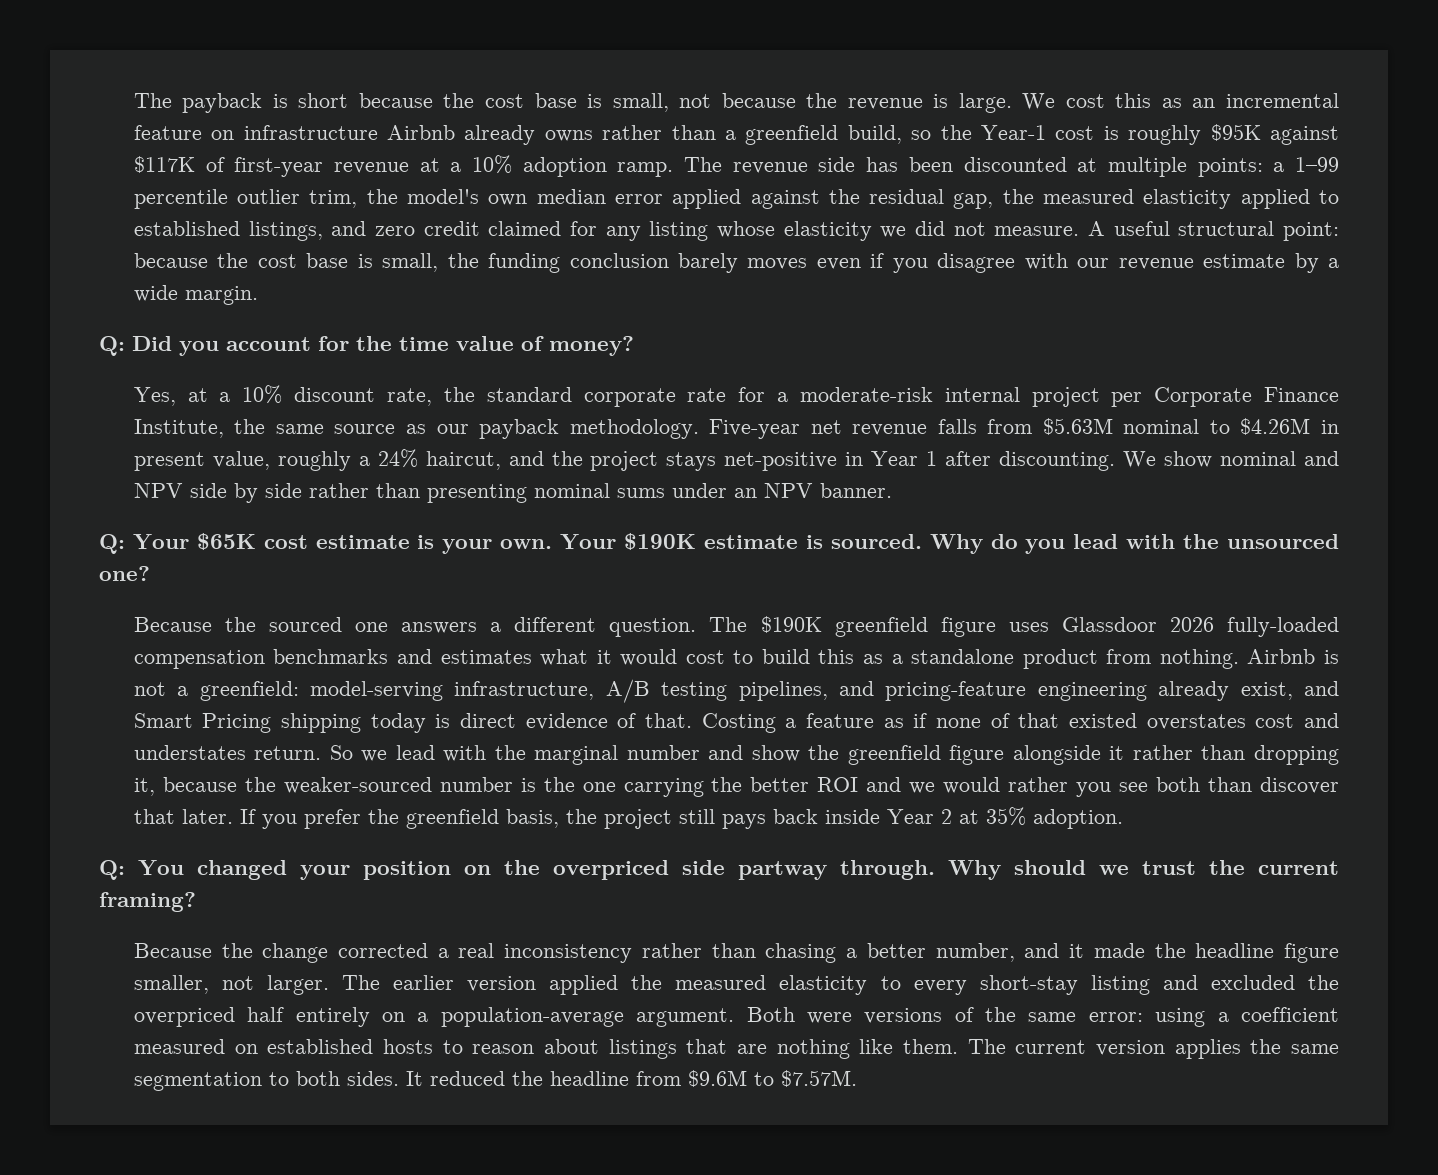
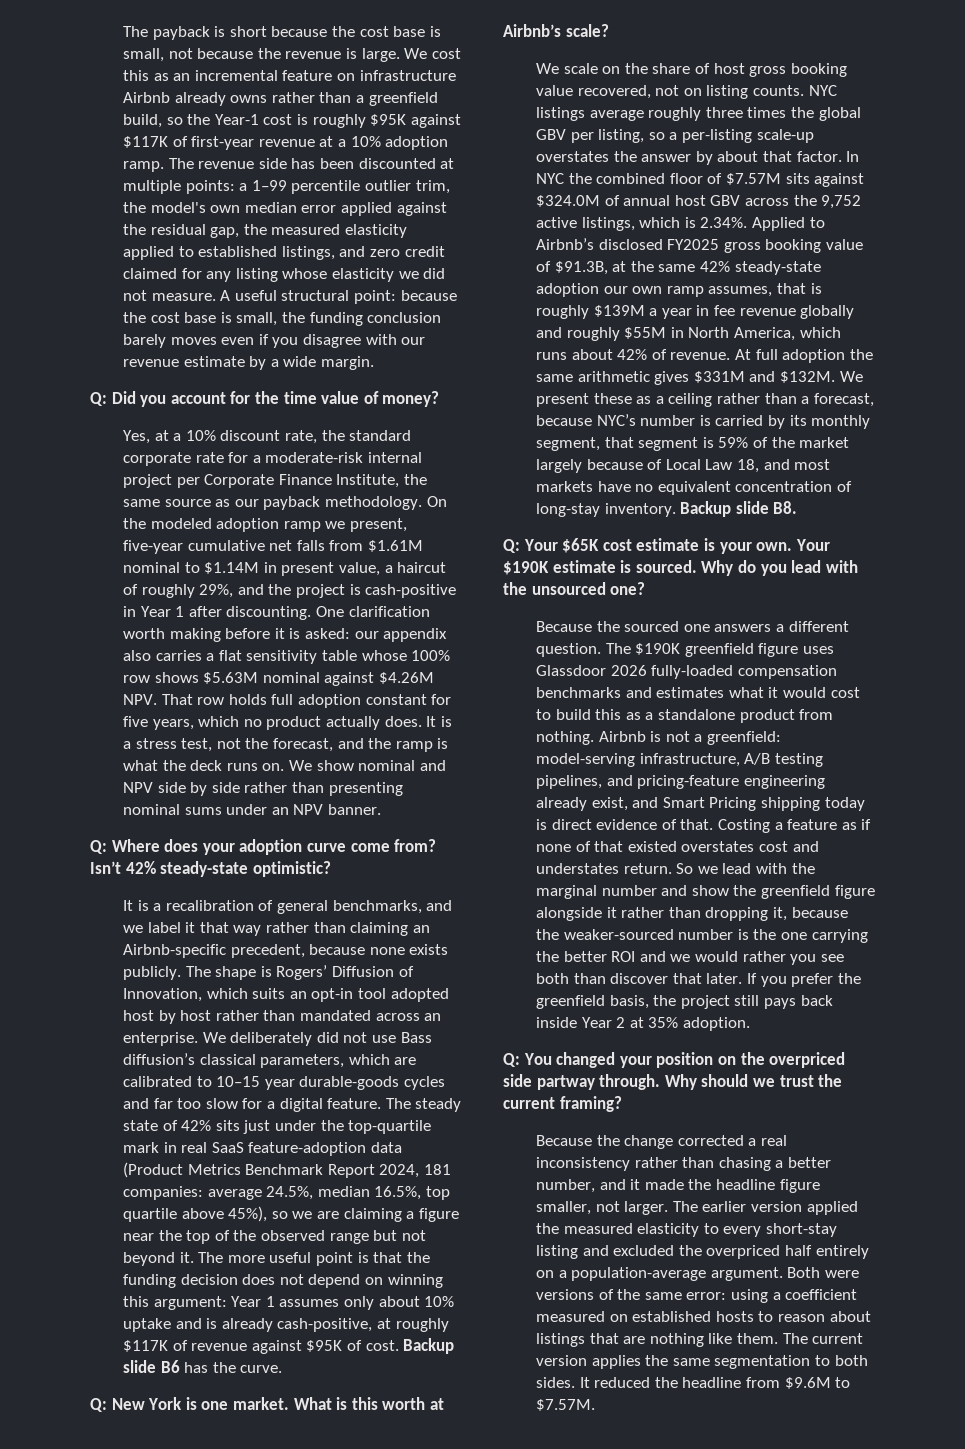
[709,419,928,439] Five-year net revenue -> [426,496,447,507] [123,518,407,532] [123,540,293,554] On the modeled adoption ramp we present, five-year cumulative net
[1042,418,1113,435] $5.63M -> [367,540,423,552] $1.61M
[1240,418,1311,435] $4.26M -> [204,562,260,574] $1.14M
[277,449,501,471] roughly a 24% haircut, -> [384,562,447,573] [123,584,234,598] a haircut of roughly 29%,
[666,452,838,471] stays net-positive -> [349,584,457,598] is cash-positive
(1116, 461) none -> [315,606,430,617] [123,628,448,642] [123,650,451,664] [123,672,434,686] [123,694,452,708] [123,716,452,730] [123,738,449,752] [123,760,285,771] One clarification worth making before it is asked: our appendix also carries a flat sensitivity table whose 100% row shows $5.63M nominal against $4.26M NPV. That row holds full adoption constant for five years, which no product actually does. It is a stress test, not the forecast, and the ramp is what the deck runs on.
(892, 490) none -> [90,839,437,855] [90,861,331,877] [123,900,453,914] [123,922,430,936] [123,944,449,958] [123,965,414,980] [123,988,449,1002] [123,1010,442,1024] [123,1032,432,1046] [123,1053,417,1068] [123,1076,445,1090] [123,1098,462,1112] [123,1120,432,1134] [123,1142,402,1156] [123,1162,451,1178] [123,1186,450,1200] [123,1206,459,1222] [123,1230,426,1244] [123,1252,430,1266] [123,1274,443,1288] [123,1296,455,1310] [123,1318,449,1332] [123,1338,455,1354] [123,1360,283,1373] [90,1397,444,1412] [503,24,609,37] [536,63,847,77] [536,85,837,99] [536,107,861,121] [536,129,814,143] [536,151,860,165] [536,173,865,187] [536,195,862,209] [536,217,825,231] [536,238,863,253] [536,261,821,275] [536,283,822,297] [536,305,855,319] [536,327,841,341] [536,349,873,363] [536,371,863,385] [536,393,874,407] [536,414,871,429] [536,437,850,451] [536,459,831,473] [536,481,852,495] [536,501,798,517] // Q: Where does your adoption curve come from? Isn’t 42% steady-state optimistic? // It is a recalibration of general benchmarks, and we label it that way rather than claiming an Airbnb-specific precedent, because none exists publicly. The shape is Rogers’ Diffusion of Innovation, which suits an opt-in tool adopted host by host rather than mandated across an enterprise. We deliberately did not use Bass diffusion’s classical parameters, which are calibrated to 10–15 year durable-goods cycles and far too slow for a digital feature. The steady state of 42% sits just under the top-quartile mark in real SaaS feature-adoption data (Product Metrics Benchmark Report 2024, 181 companies: average 24.5%, median 16.5%, top quartile above 45%), so we are claiming a figure near the top of the observed range but not beyond it. The more useful point is that the funding decision does not depend on winning this argument: Year 1 assumes only about 10% uptake and is already cash-positive, at roughly $117K of revenue against $95K of cost. Backup slide B6 has the curve. // Q: New York is one market. What is this worth at Airbnb’s scale? // We scale on the share of host gross booking value recovered, not on listing counts. NYC listings average roughly three times the global GBV per listing, so a per-listing scale-up overstates the answer by about that factor. In NYC the combined floor of $7.57M sits against $324.0M of annual host GBV across the 9,752 active listings, which is 2.34%. Applied to Airbnb’s disclosed FY2025 gross booking value of $91.3B, at the same 42% steady-state adoption our own ramp assumes, that is roughly $139M a year in fee revenue globally and roughly $55M in North America, which runs about 42% of revenue. At full adoption the same arithmetic gives $331M and $132M. We present these as a ceiling rather than a forecast, because NYC’s number is carried by its monthly segment, that segment is 59% of the market largely because of Local Law 18, and most markets have no equivalent concentration of long-stay inventory. Backup slide B8.

